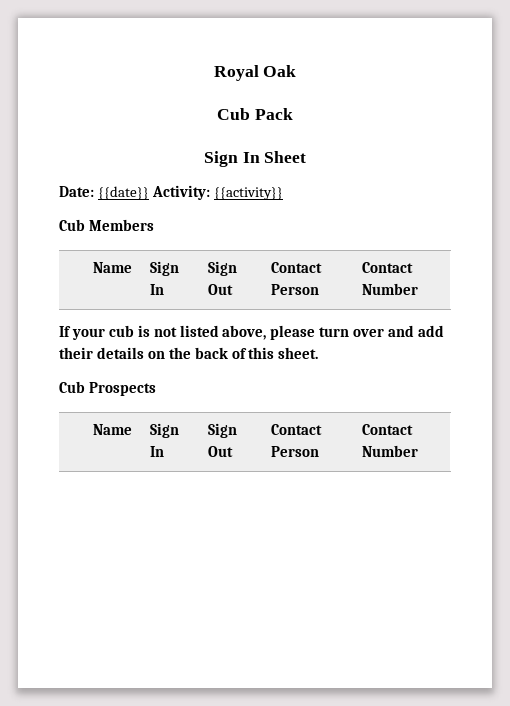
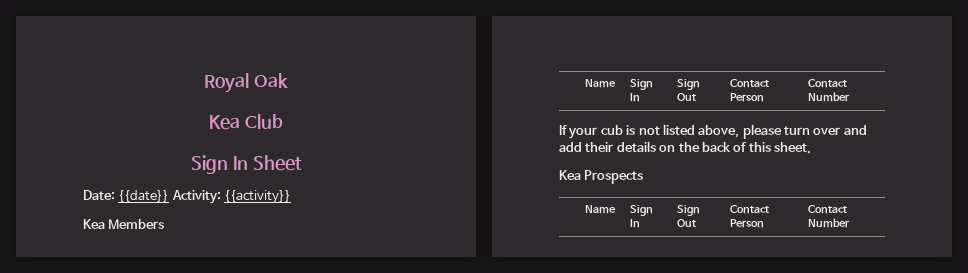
[217,108,293,120] Cub Pack -> [209,114,283,130] Kea Club
[59,219,85,231] Cub -> [83,219,105,229] Kea
[59,381,85,393] Cub -> [559,170,581,180] Kea

